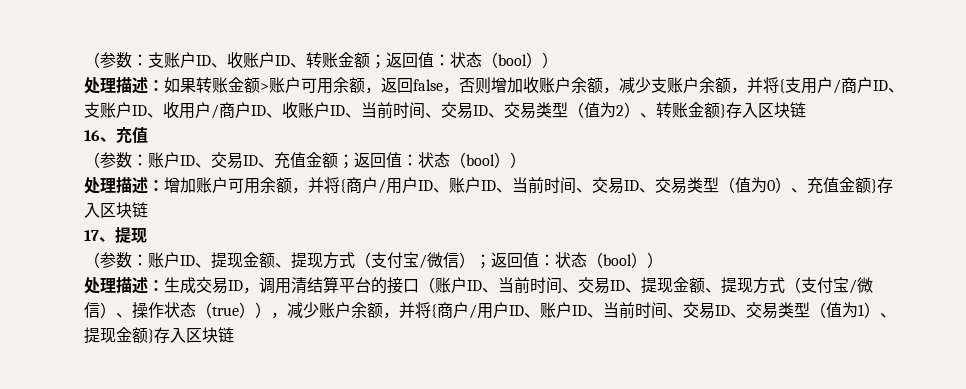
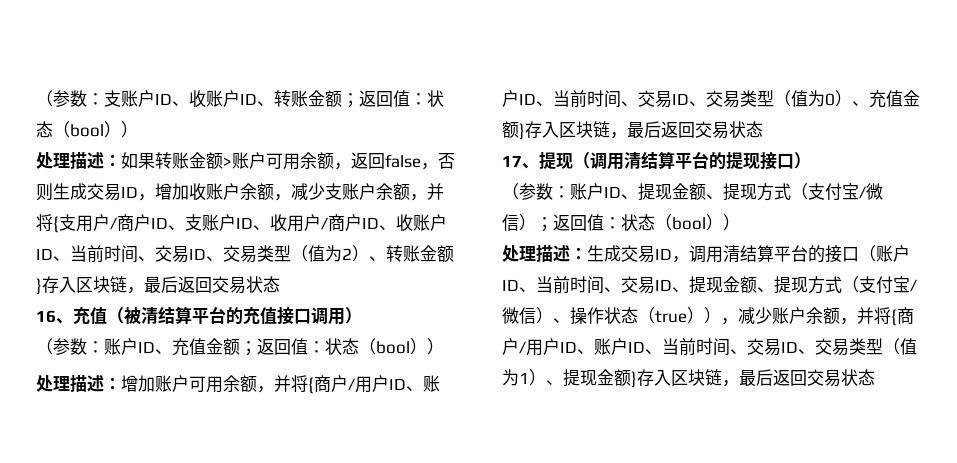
(491, 85) none -> [53,183,155,201] 生成交易ID，
[84,127,148,143] [84,152,274,169] // 16、充值 // （参数：账户ID、交易ID、 -> [127,276,280,294] [36,306,362,325] [36,338,172,355] ，最后返回交易状态 // 16、充值（被清结算平台的充值接口调用） // （参数：账户ID、
[84,227,147,243] // 17、提现 -> [610,121,763,139] [502,151,811,170] ，最后返回交易状态 // 17、提现（调用清结算平台的提现接口）
(234, 335) none -> [722,369,875,387] ，最后返回交易状态

